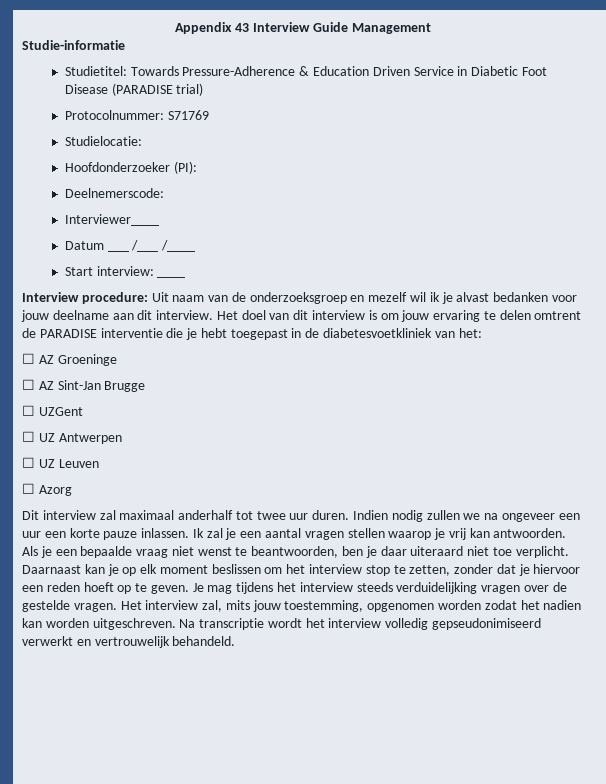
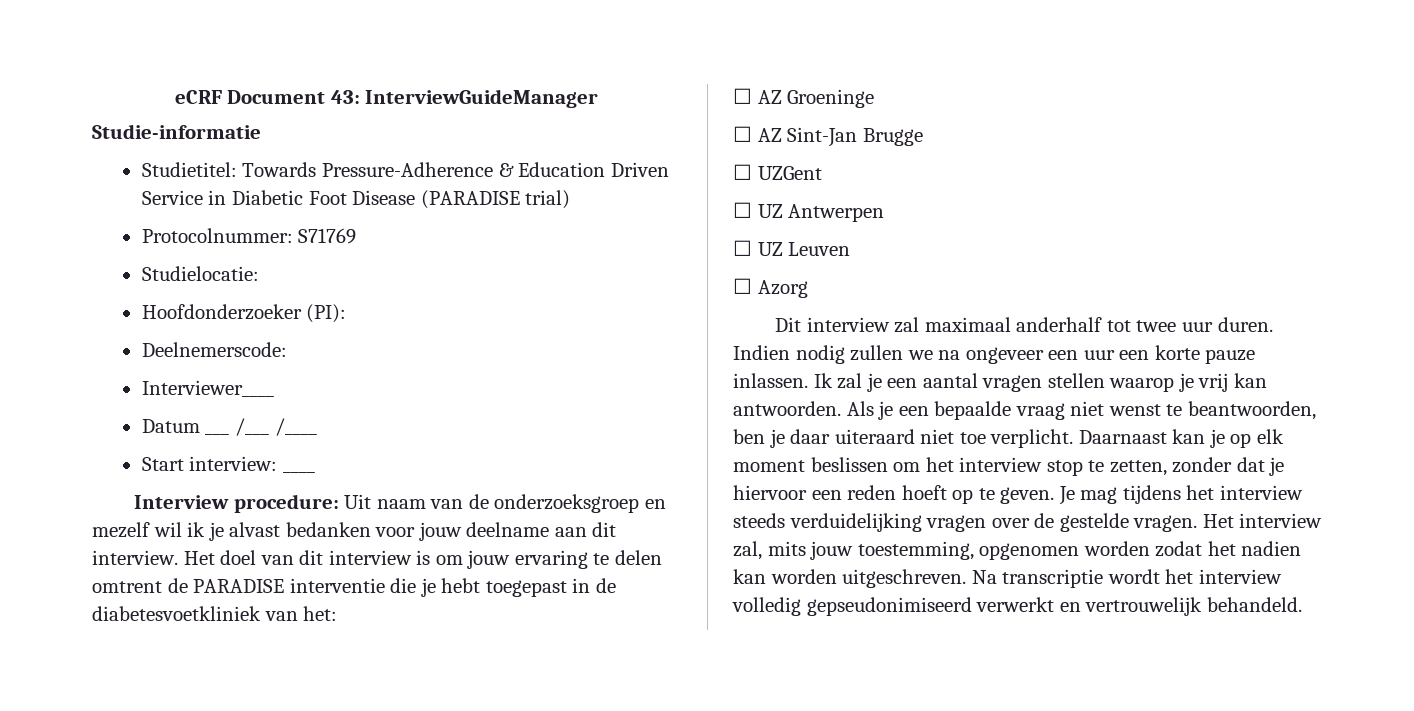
[175,22,431,34] Appendix 43 Interview Guide Management -> [174,89,599,108] eCRF Document 43: InterviewGuideManager

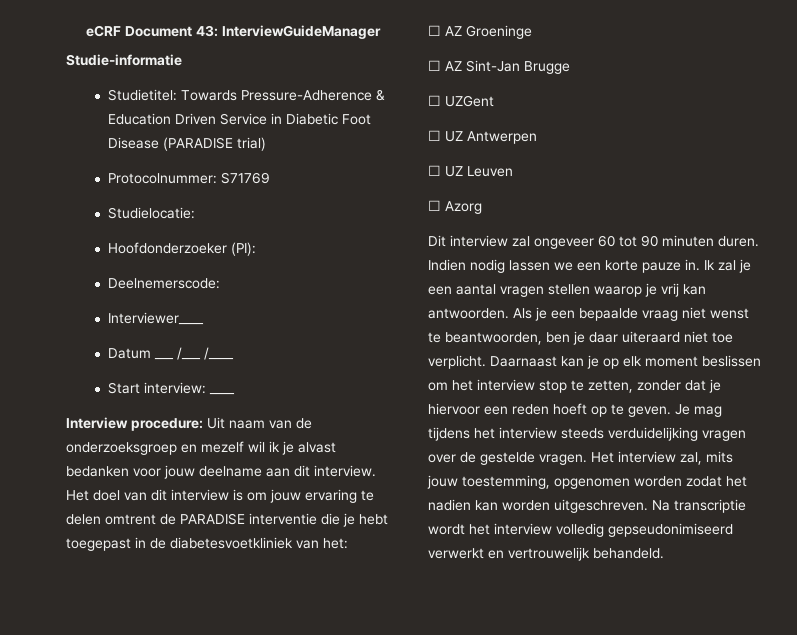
[924,317,1273,332] [733,345,1115,364] maximaal anderhalf tot twee uur duren. Indien nodig zullen we na ongeveer een uur -> [534,235,759,249] [428,259,573,273] ongeveer 60 tot 90 minuten duren. Indien nodig lassen we
[733,373,808,388] inlassen. -> [685,259,700,271] in.

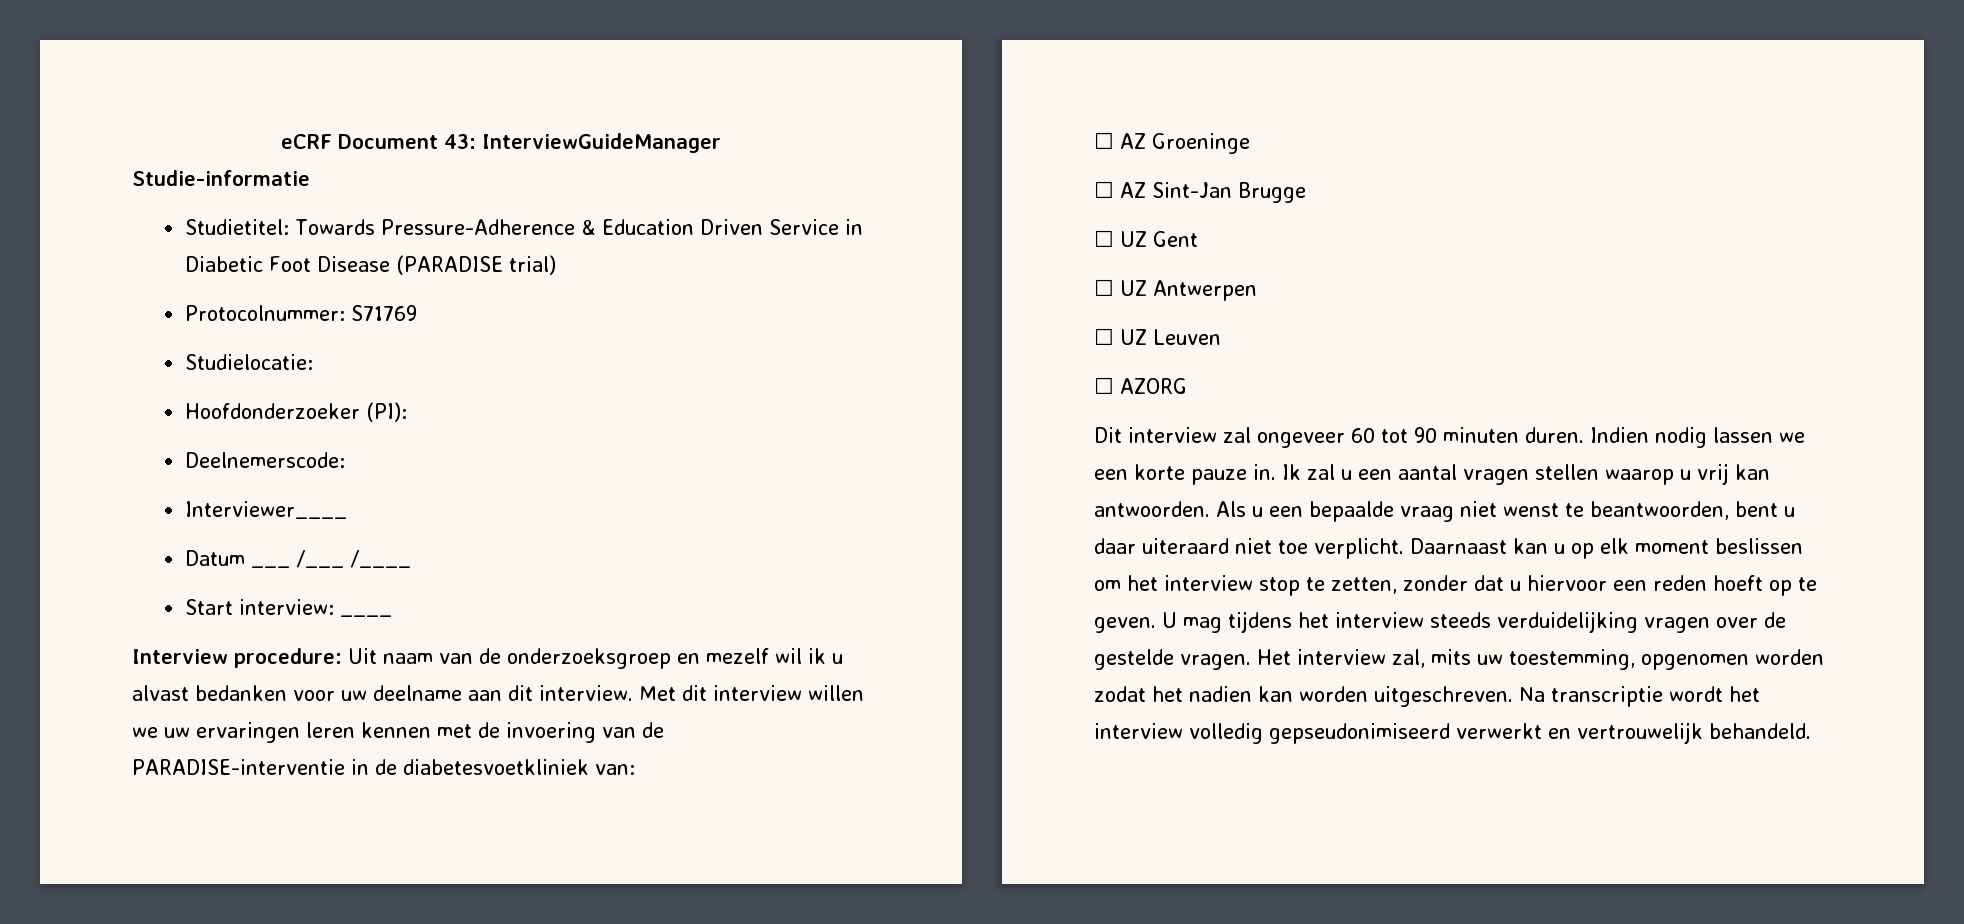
[282,441,294,455] je -> [832,653,843,664] u
[164,465,195,479] jouw -> [341,690,367,701] uw
[66,489,374,503] [66,513,388,527] [66,538,131,551] Het doel van dit interview is om jouw ervaring te delen omtrent de PARADISE interventie die je hebt toegepast -> [638,685,864,701] [132,722,664,743] [132,759,345,775] Met dit interview willen we uw ervaringen leren kennen met de invoering van de PARADISE-interventie
[296,538,348,549] van het: -> [594,764,635,775] van:
[445,95,494,107] UZGent -> [1120,231,1198,247] UZ Gent
[445,201,482,214] Azorg -> [1120,378,1187,394] AZORG
[739,259,751,273] je -> [1341,469,1352,480] u
[645,283,657,297] je -> [1680,469,1691,480] u
[535,307,547,321] je -> [1252,506,1263,517] u
[546,331,585,345] ben je -> [1735,501,1795,517] bent u
[587,355,599,369] je -> [1554,543,1565,554] u
[709,379,721,393] je -> [1510,580,1521,591] u
[675,404,690,415] Je -> [1162,612,1177,628] U
[427,475,458,489] jouw -> [1477,654,1503,665] uw

